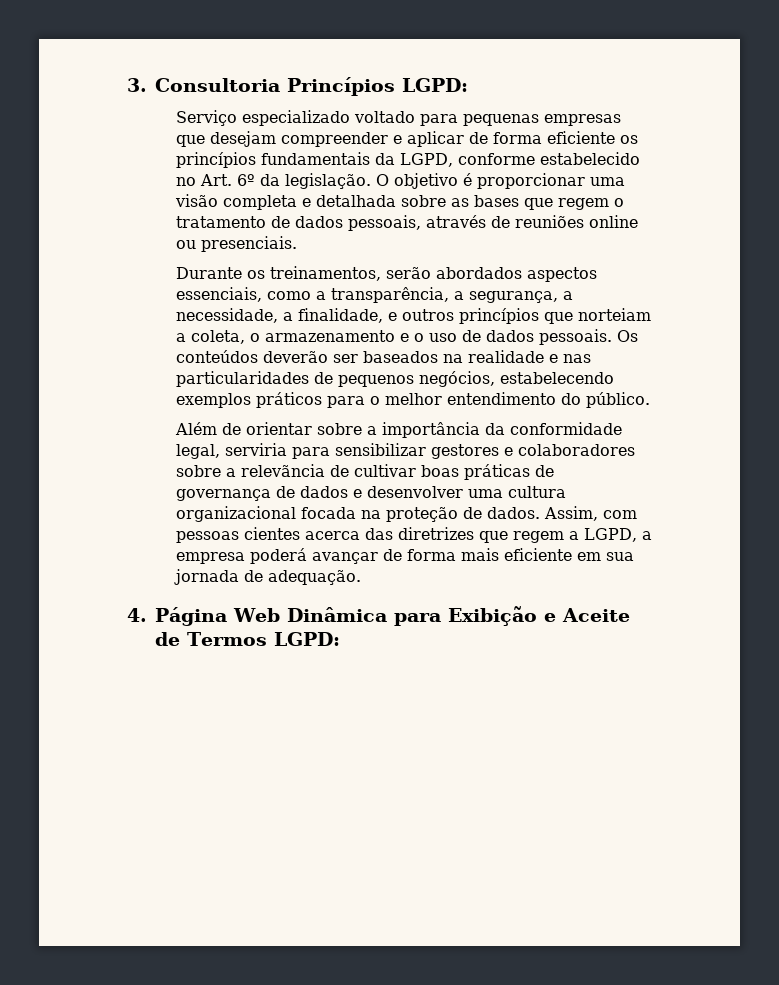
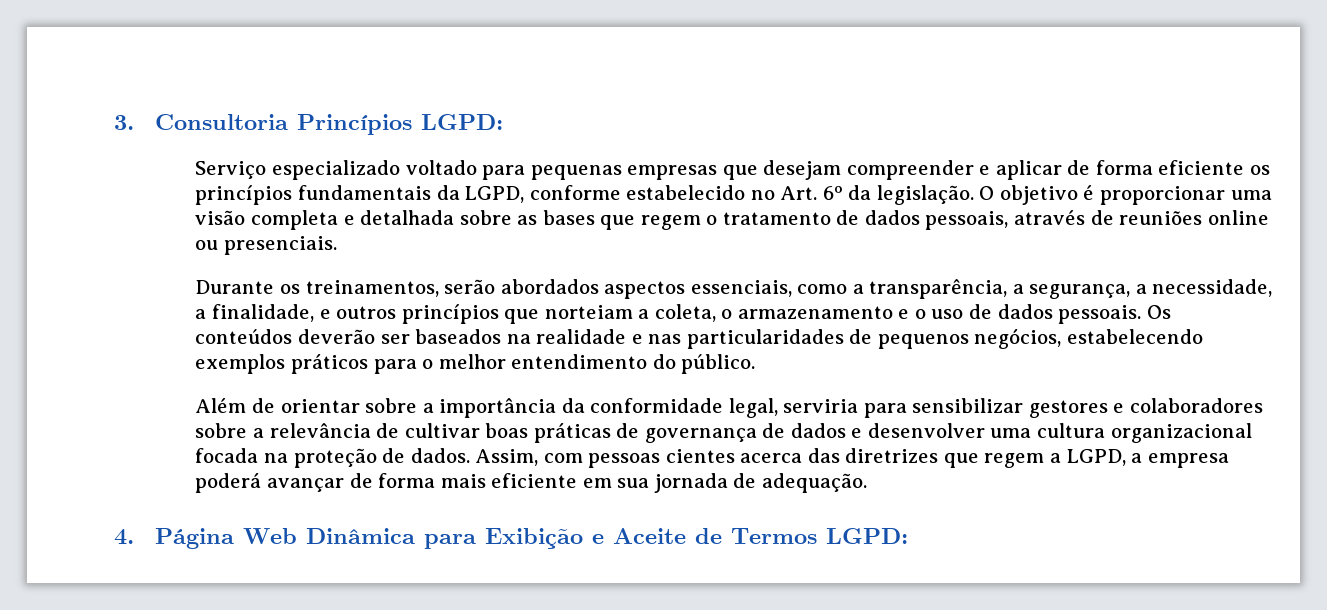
[240,464,325,477] relevãncia -> [269,423,371,438] relevância

